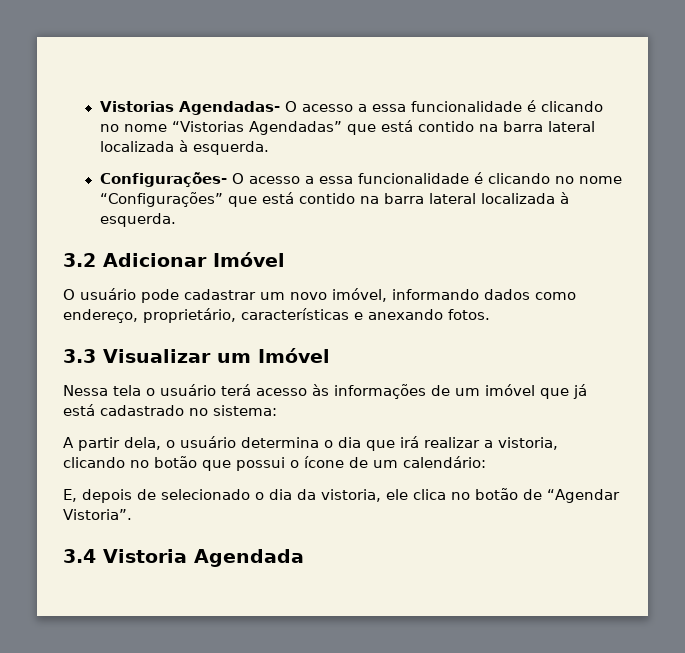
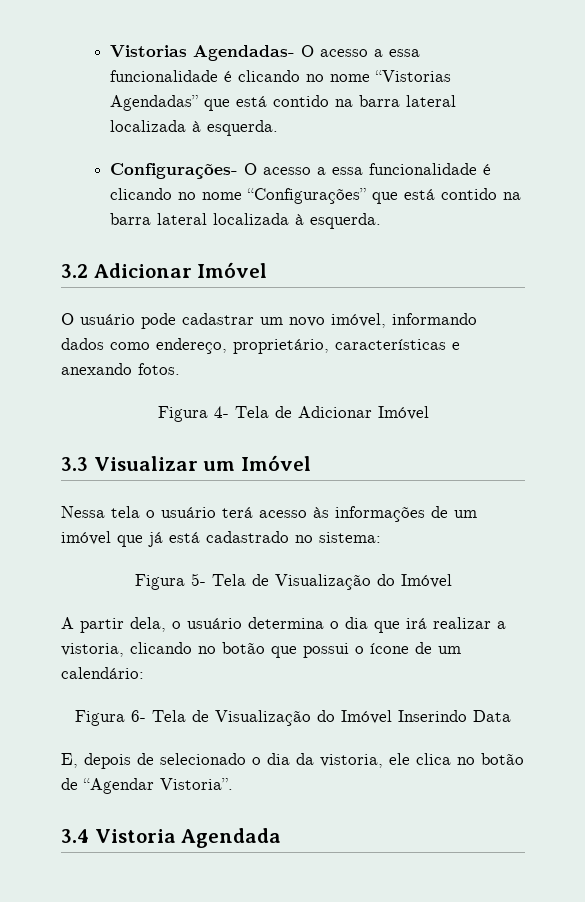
(490, 314) none -> [157,406,429,422] // Figura 4- Tela de Adicionar Imóvel
(277, 410) none -> [134,573,452,590] // Figura 5- Tela de Visualização do Imóvel
(486, 462) none -> [75,710,511,726] // Figura 6- Tela de Visualização do Imóvel Inserindo Data

